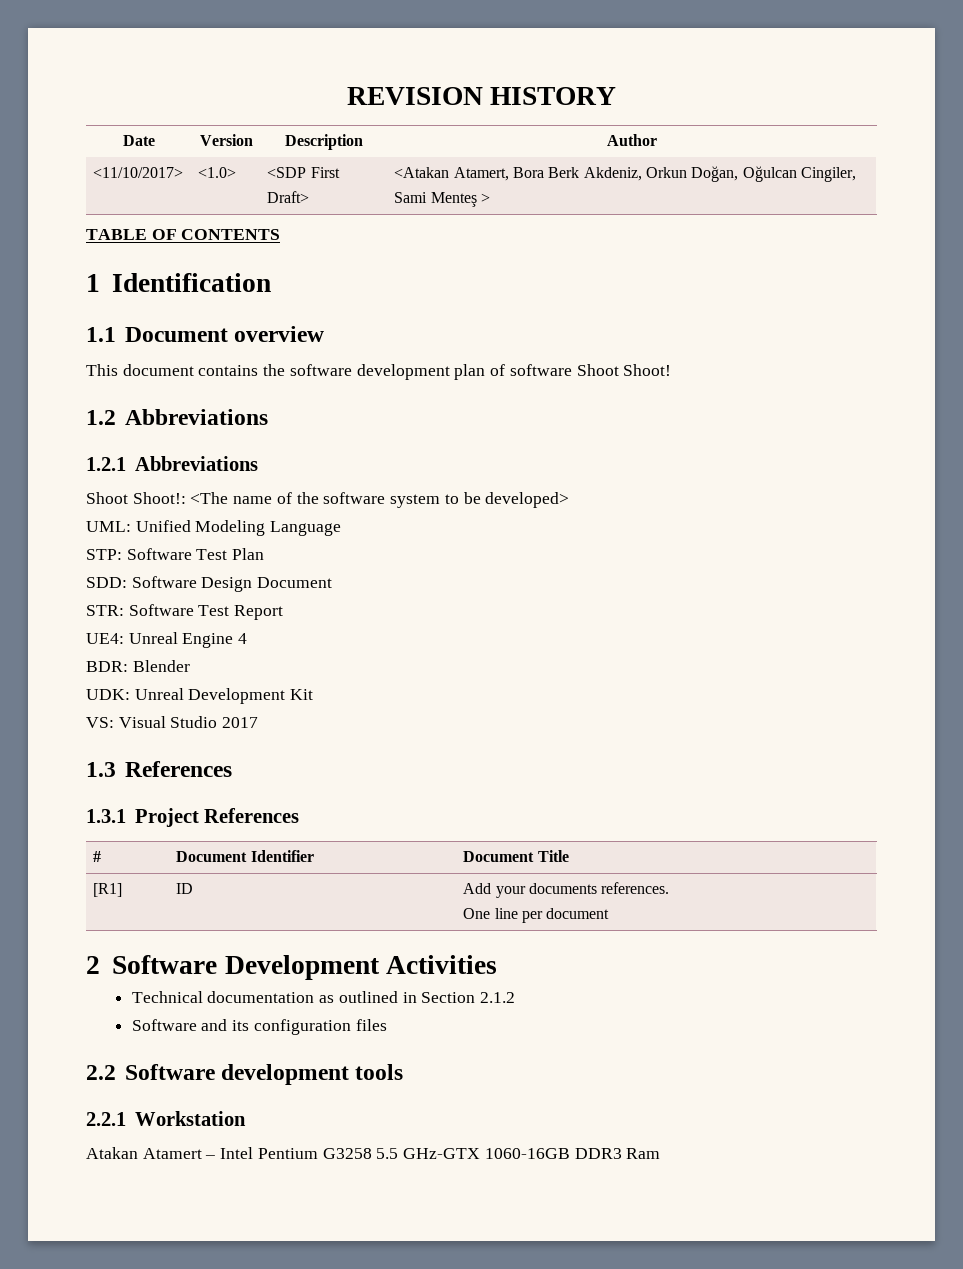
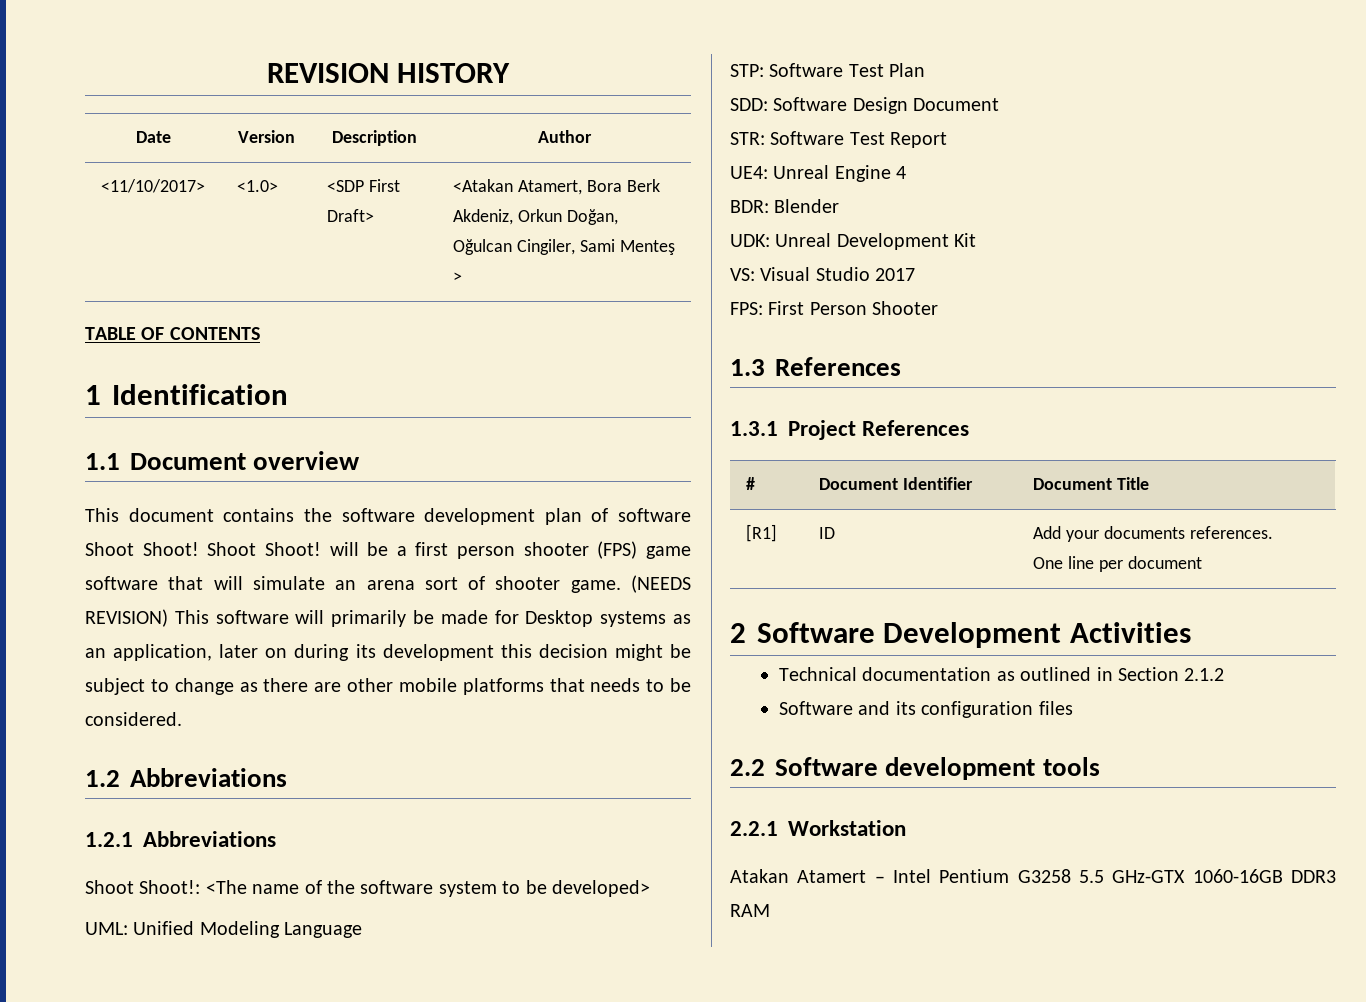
(672, 370) none -> [207,541,691,559] [85,575,691,593] [85,609,691,627] [85,644,692,661] [85,678,691,695] [85,712,182,726] Shoot Shoot! will be a first person shooter (FPS) game software that will simulate an arena sort of shooter game. (NEEDS REVISION) This software will primarily be made for Desktop systems as an application, later on during its development this decision might be subject to change as there are other mobile platforms that needs to be considered.
(259, 722) none -> [730,301,939,315] // FPS: First Person Shooter
[626,1148,661,1159] Ram -> [730,904,770,917] RAM

